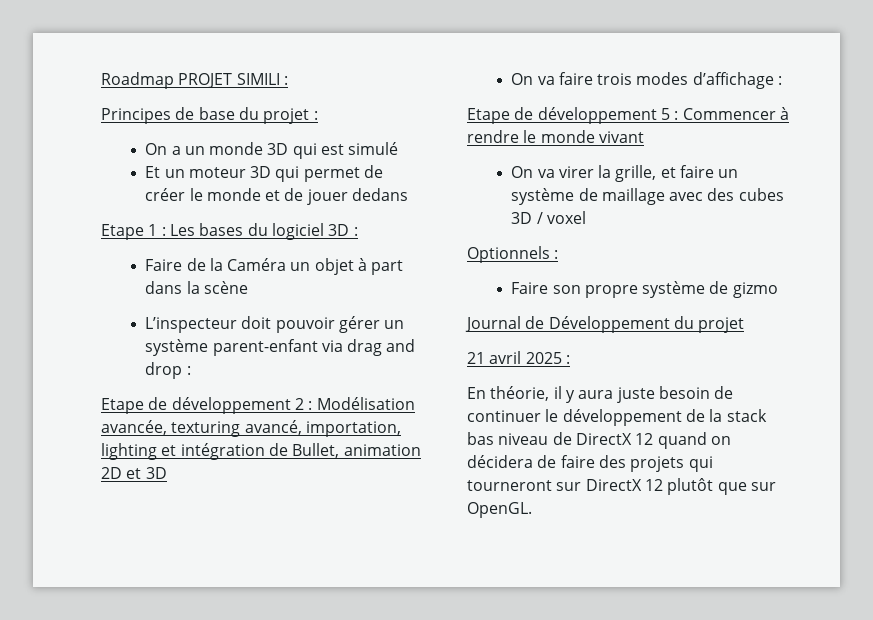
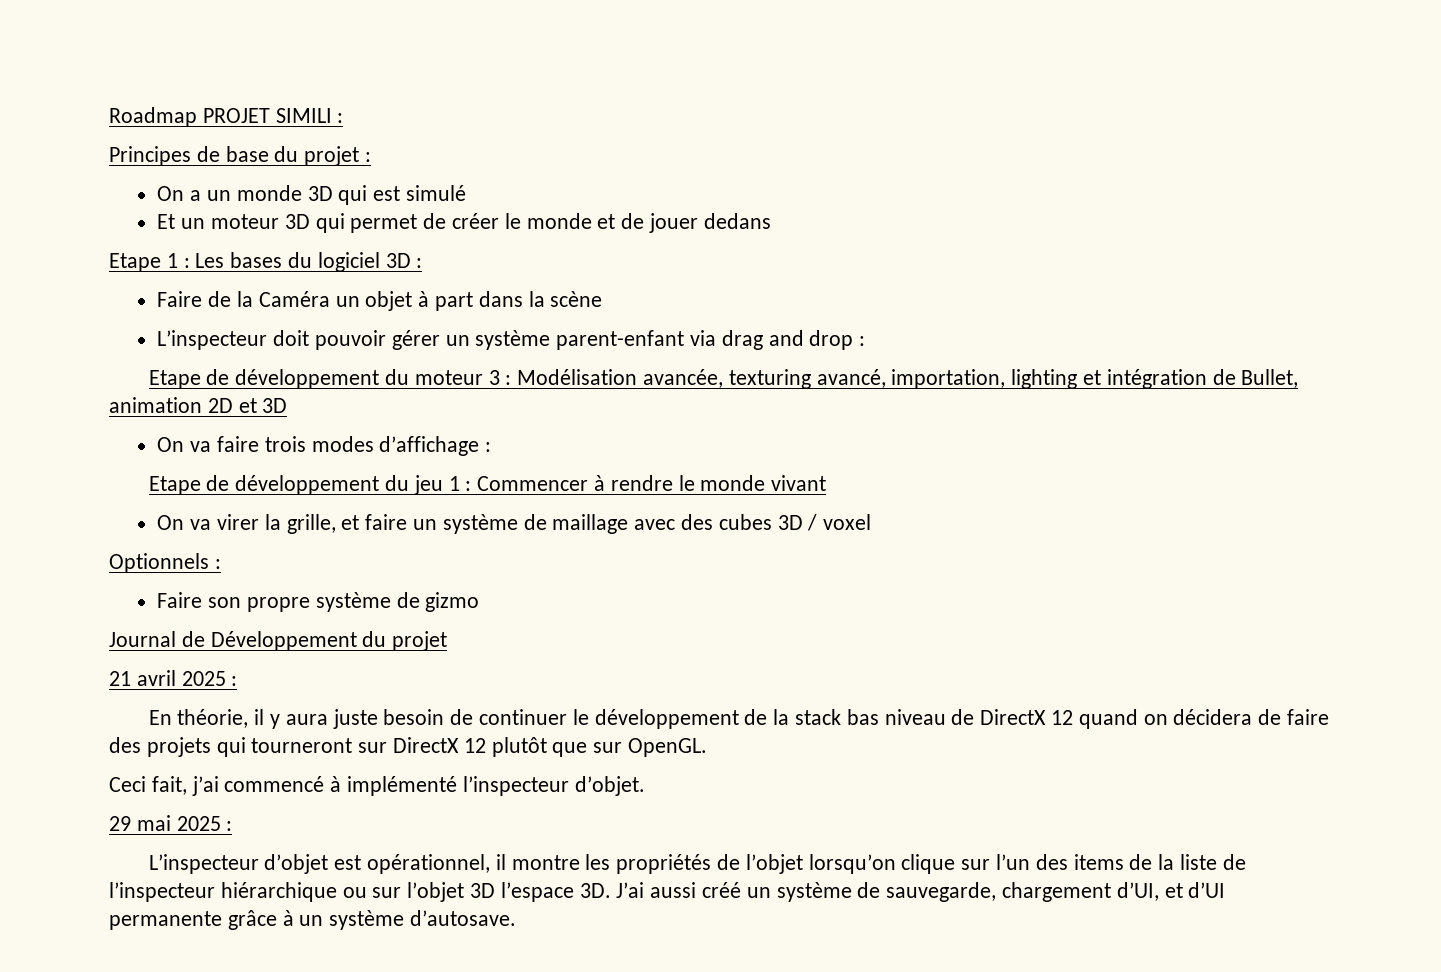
[294,398,304,410] 2 -> [384,369,500,385] du moteur 3
[660,108,670,120] 5 -> [384,475,460,495] du jeu 1
(532, 510) none -> [109,776,645,796] [109,815,233,831] [148,854,1246,874] [109,882,1226,902] [109,910,517,930] // Ceci fait, j’ai commencé à implémenté l’inspecteur d’objet. // 29 mai 2025 : // L’inspecteur d’objet est opérationnel, il montre les propriétés de l’objet lorsqu’on clique sur l’un des items de la liste de l’inspecteur hiérarchique ou sur l’objet 3D l’espace 3D. J’ai aussi créé un système de sauvegarde, chargement d’UI, et d’UI permanente grâce à un système d’autosave.

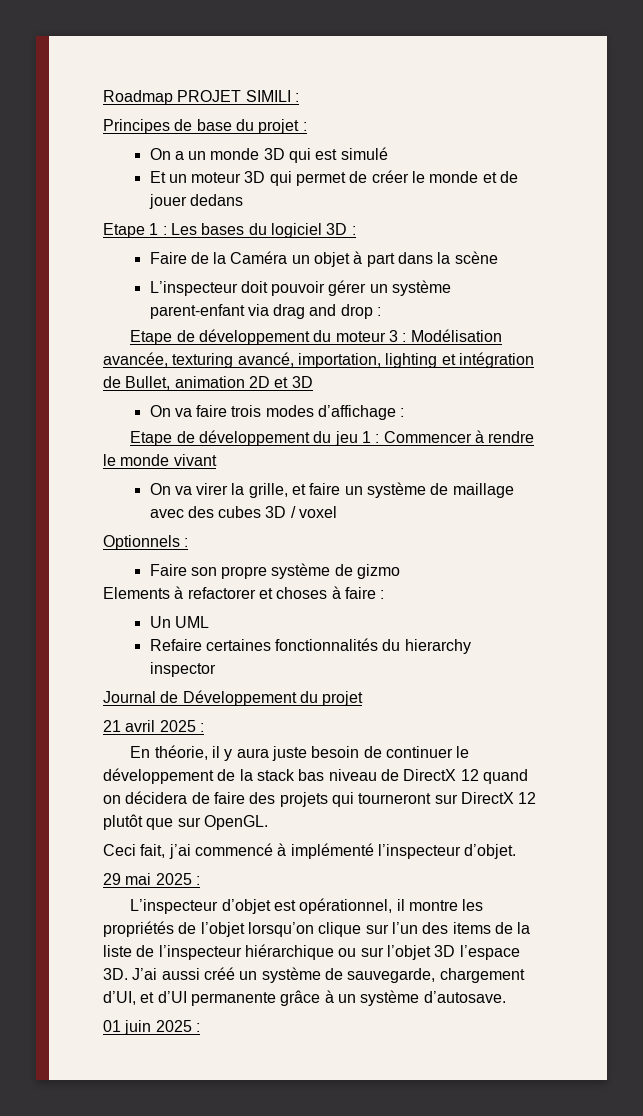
(480, 602) none -> [103,586,385,599] [149,616,209,628] [149,638,471,654] [149,662,216,677] // Elements à refactorer et choses à faire : // Un UML // Refaire certaines fonctionnalités du hierarchy inspector
(517, 918) none -> [103,1020,200,1035] // 01 juin 2025 :

